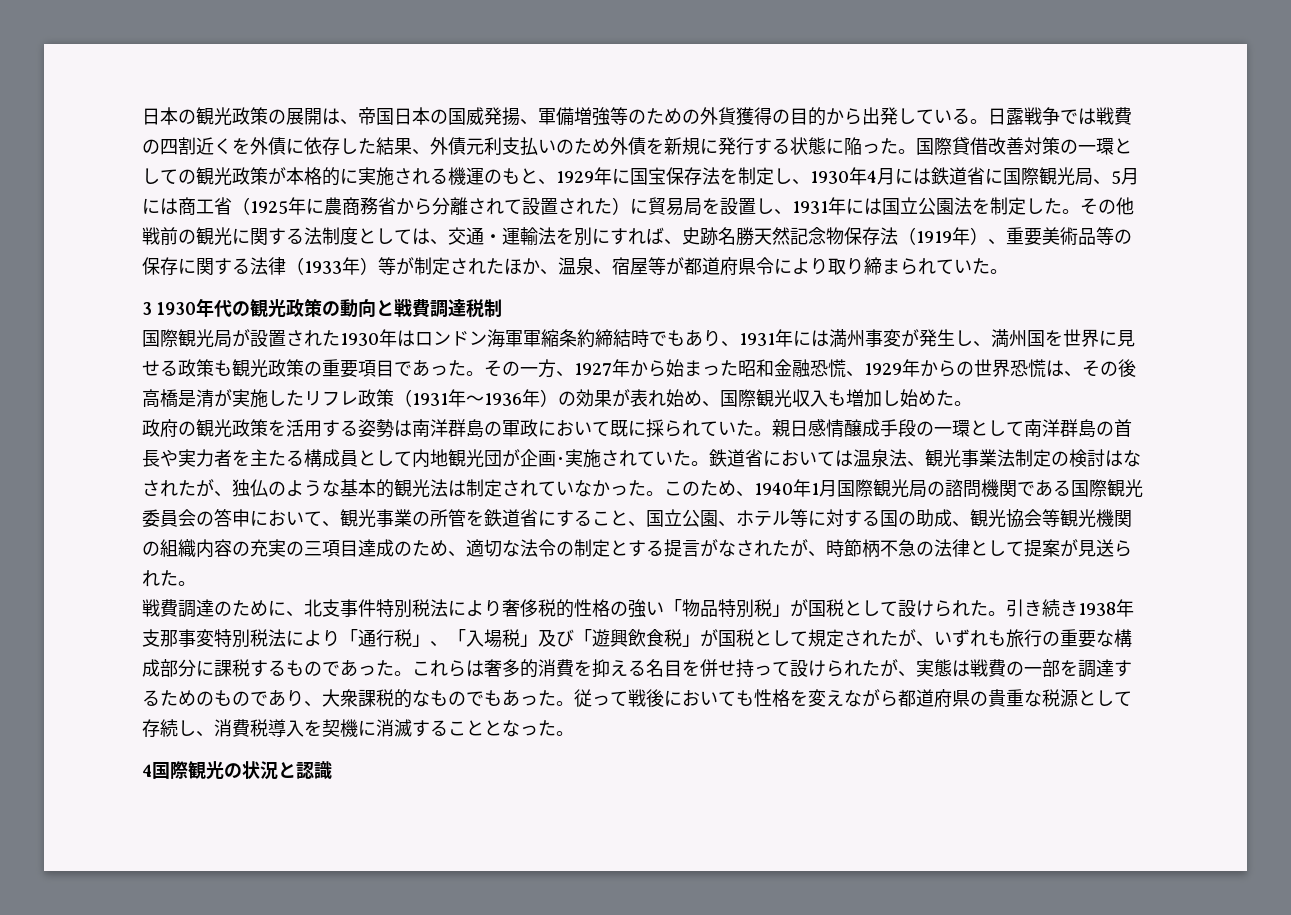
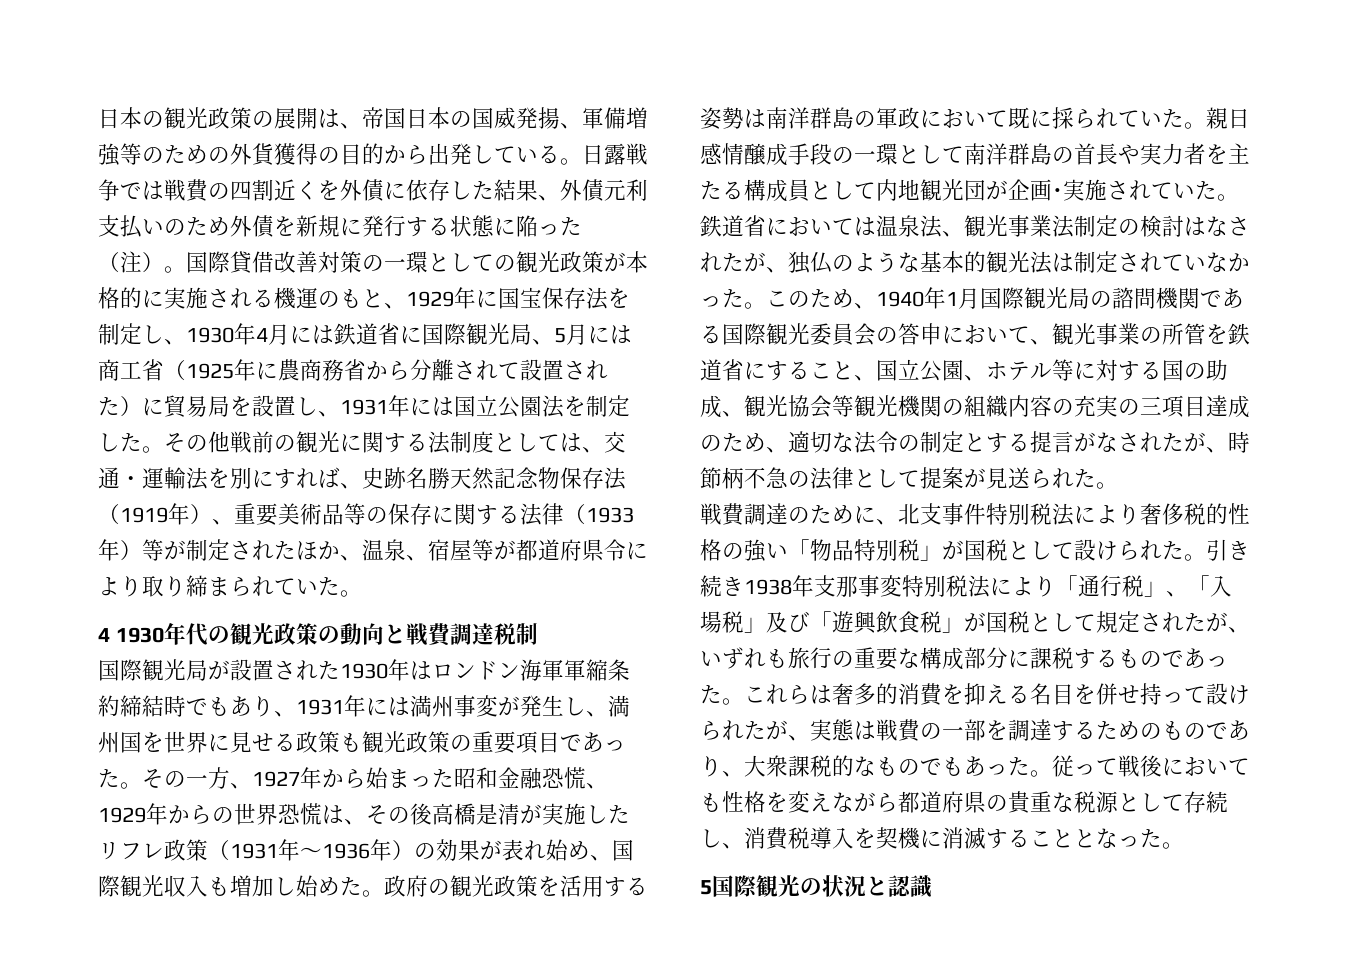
(898, 146) none -> [98,251,164,273] （注）
[142,302,152,315] 3 -> [98,628,110,642] 4
(972, 403) // -> (384, 893) none
[142,764,152,777] 4 -> [700,880,712,895] 5

